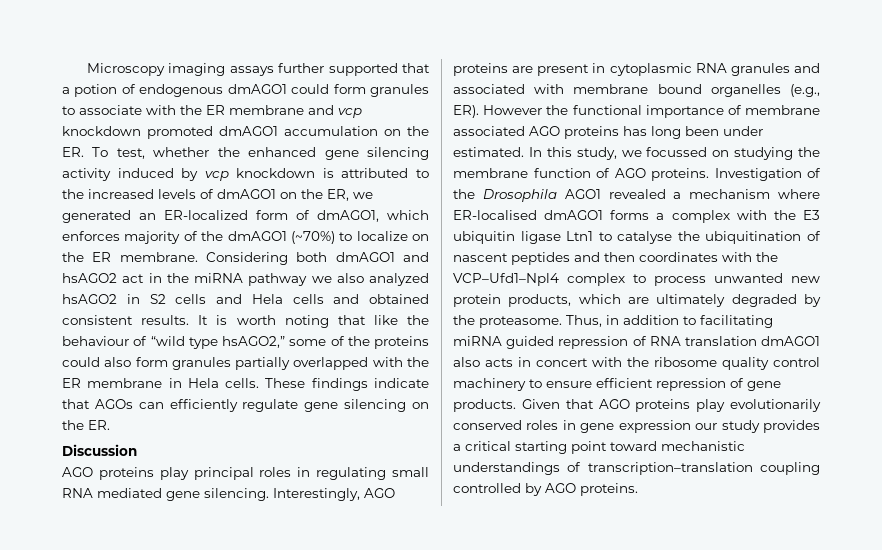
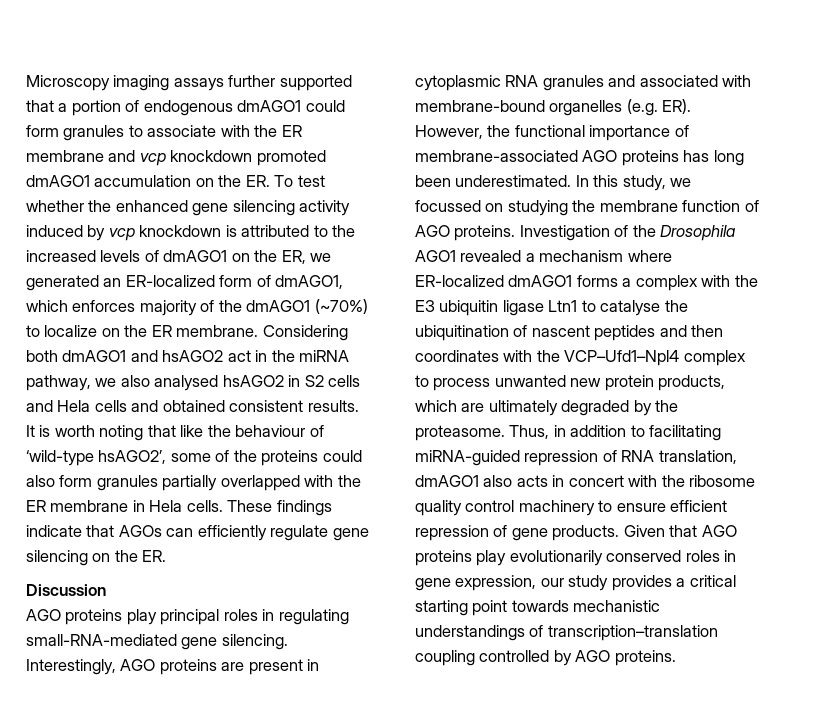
[74,84,118,97] potion -> [71,100,121,116] portion
[116,148,145,159] test, -> [297,175,325,187] test
[248,273,308,286] pathway -> [26,375,91,391] pathway,
[369,273,429,286] analyzed -> [154,375,219,391] analysed
[150,336,285,349] “wild type hsAGO2,” -> [26,450,167,466] ‘wild-type hsAGO2’,
[392,467,429,477] [62,488,162,498] small RNA mediated -> [26,634,177,646] small-RNA-mediated
[573,84,820,97] [453,105,543,118] membrane bound organelles (e.g., ER). However -> [415,99,692,116] [415,125,483,139] membrane-bound organelles (e.g. ER). However,
[745,105,820,115] [453,126,525,136] membrane associated -> [415,150,578,162] membrane-associated
[723,126,763,136] [453,147,524,157] under estimated. -> [455,175,572,187] underestimated.
[453,210,537,220] ER-localised -> [415,275,504,287] ER-localized
[453,336,555,349] miRNA guided -> [415,450,520,466] miRNA-guided
[684,336,757,346] translation -> [658,450,737,464] translation,
[618,420,691,433] expression -> [455,575,537,591] expression,
[610,441,657,451] toward -> [511,600,569,612] towards

